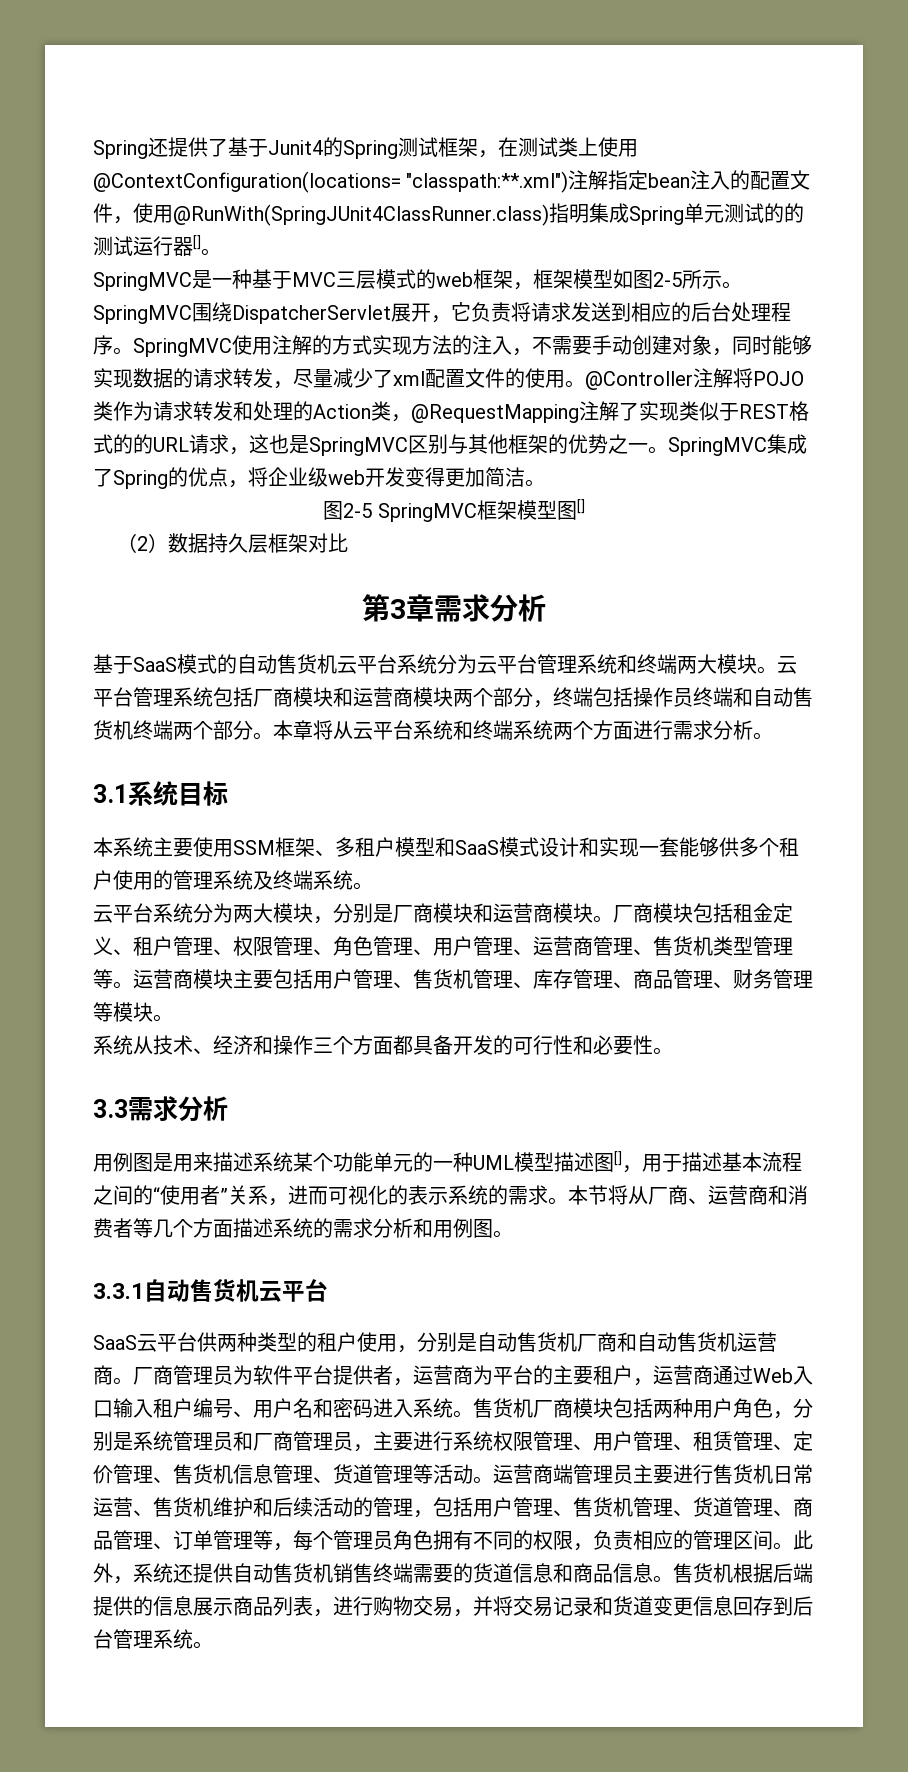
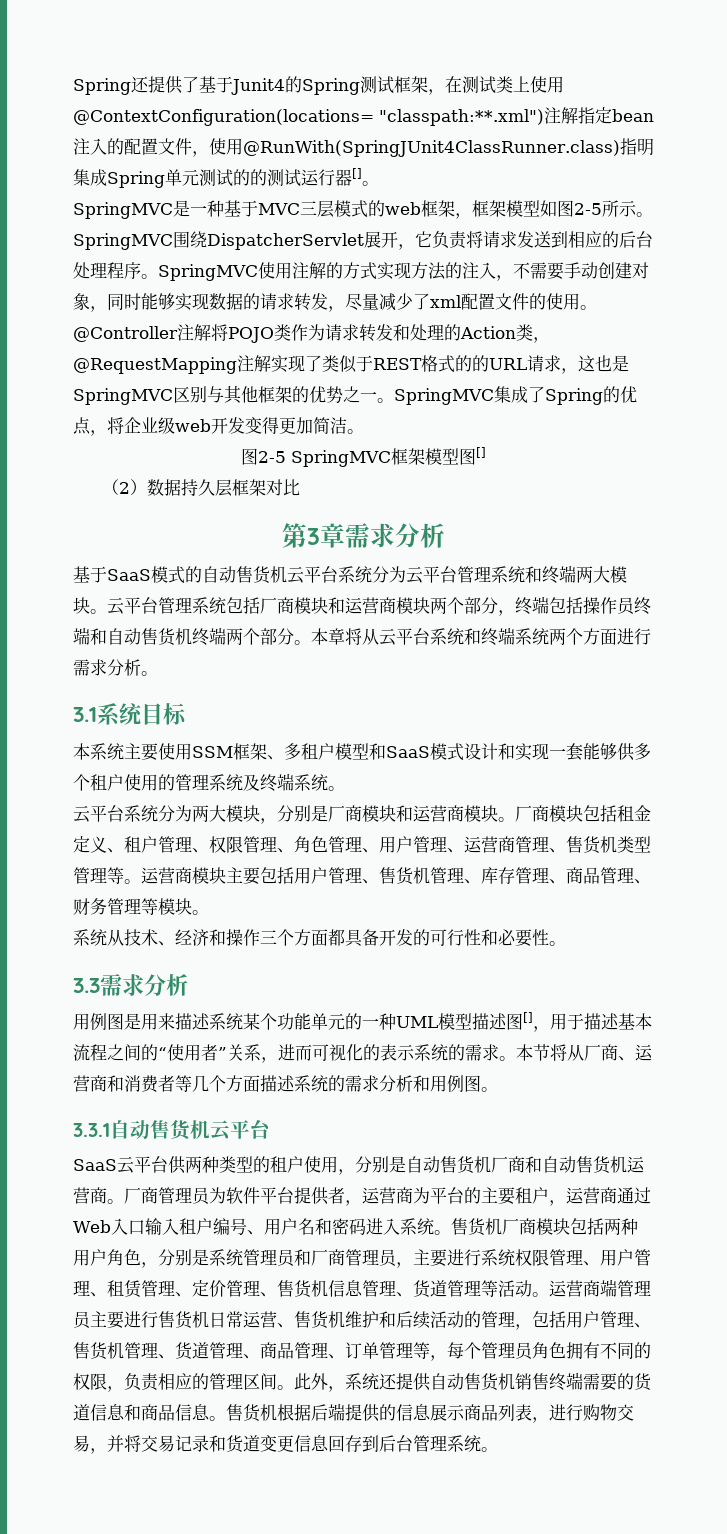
[619,401,679,421] 了实现 -> [271,355,322,373] 实现了

